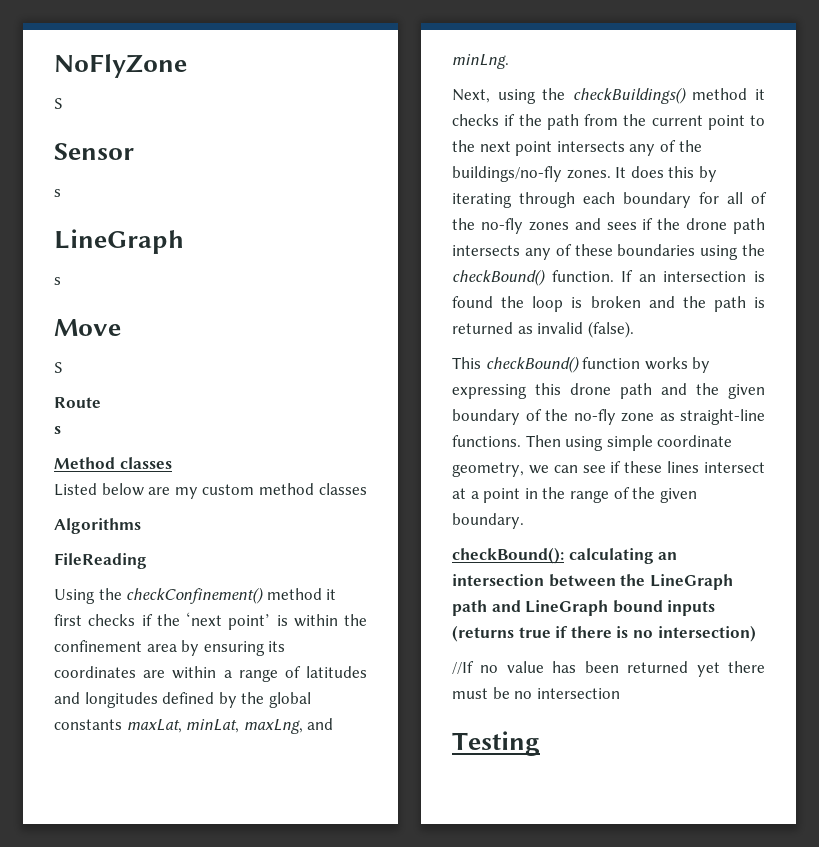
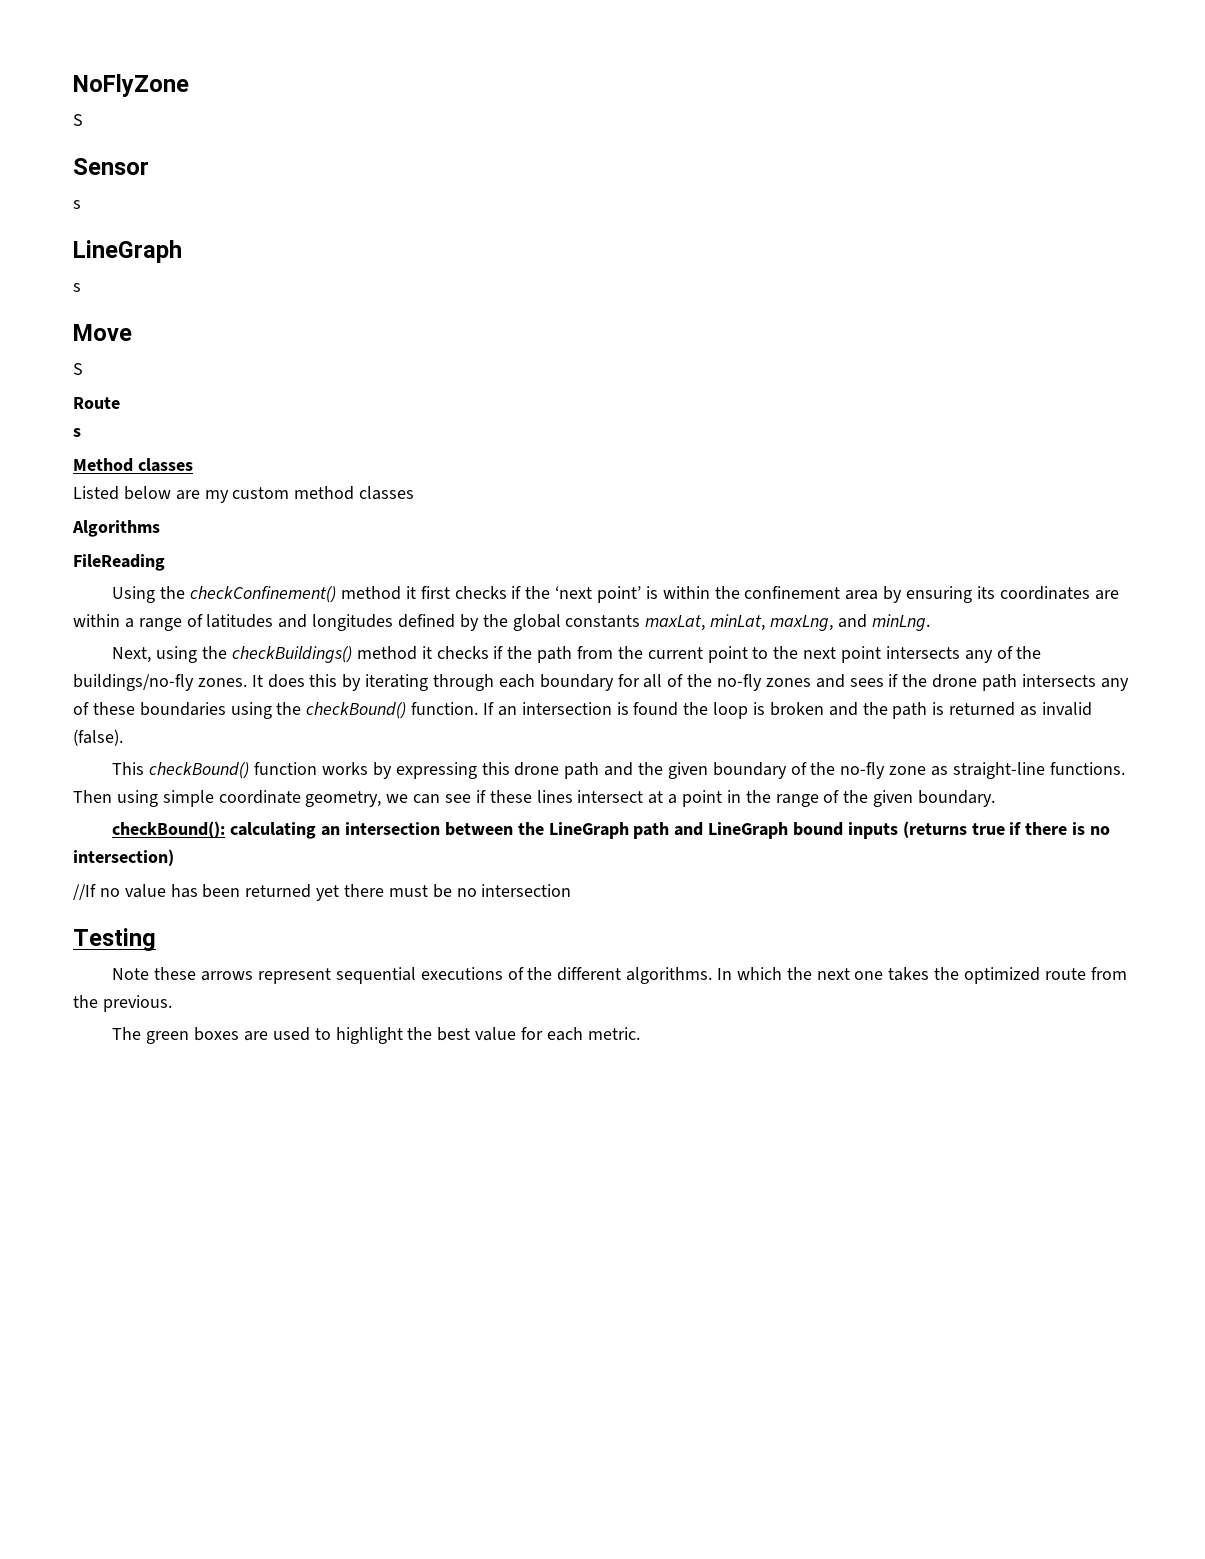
(540, 743) none -> [112,967,1127,984] [73,995,172,1012] [112,1027,640,1044] // Note these arrows represent sequential executions of the different algorithms. In which the next one takes the optimized route from the previous. // The green boxes are used to highlight the best value for each metric.

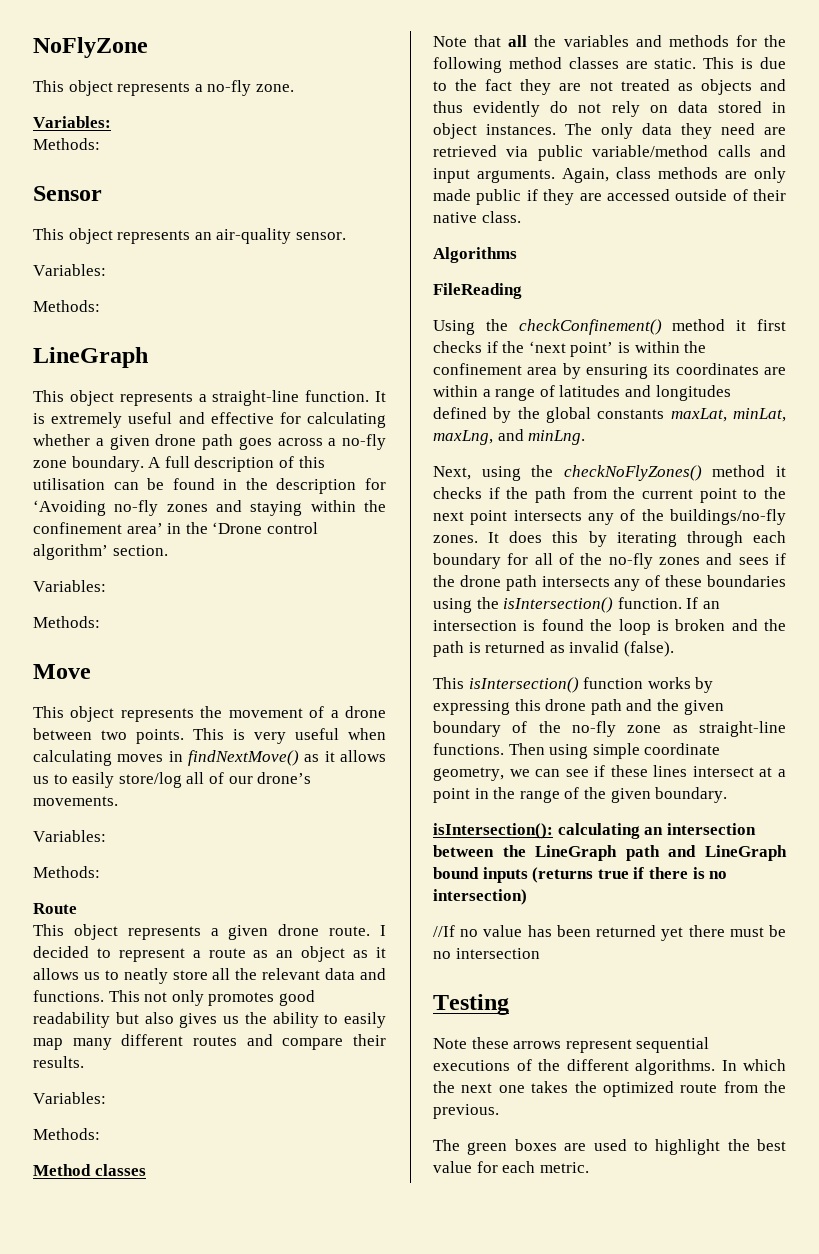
[73,114,83,126] [73,158,149,175] [73,200,81,209] [73,240,182,263] [73,283,81,292] [73,324,132,341] [73,363,83,375] [73,397,120,409] [73,428,81,437] [73,458,193,472] [73,486,415,503] S // Sensor // s // LineGraph // s // Move // S // Route // s // Method classes // Listed below are my custom method classes -> [33,80,294,96] [33,116,111,128] [33,138,100,150] [33,186,102,201] [33,228,346,244] [33,264,106,276] [33,300,100,312] [33,347,148,368] [33,390,386,406] [33,412,386,428] [33,434,386,450] [33,456,325,472] [33,478,386,494] [33,500,386,516] [33,522,318,534] [33,544,168,560] [33,580,106,592] [33,616,100,628] [33,664,91,679] [33,706,386,722] [33,728,386,744] [33,750,386,766] [33,772,312,788] [33,796,118,806] [33,830,106,842] [33,866,100,878] [33,903,77,914] [33,924,386,940] [33,946,387,962] [33,968,386,984] [33,990,315,1006] [33,1012,386,1028] [33,1034,386,1050] [33,1056,84,1068] [33,1092,106,1104] [33,1128,100,1140] [33,1164,146,1176] [433,35,786,47] [433,57,786,73] [433,79,786,95] [433,101,786,117] [433,123,786,139] [433,145,786,161] [433,167,786,183] [433,189,786,205] [433,211,521,223] This object represents a no-fly zone. // Variables: // Methods: // Sensor // This object represents an air-quality sensor. // Variables: // Methods: // LineGraph // This object represents a straight-line function. It is extremely useful and effective for calculating whether a given drone path goes across a no-fly zone boundary. A full description of this utilisation can be found in the description for ‘Avoiding no-fly zones and staying within the confinement area’ in the ‘Drone control algorithm’ section. // Variables: // Methods: // Move // This object represents the movement of a drone between two points. This is very useful when calculating moves in findNextMove() as it allows us to easily store/log all of our drone’s movements. // Variables: // Methods: // Route // This object represents a given drone route. I decided to represent a route as an object as it allows us to neatly store all the relevant data and functions. This not only promotes good readability but also gives us the ability to easily map many different routes and compare their results. // Variables: // Methods: // Method classes // Note that all the variables and methods for the following method classes are static. This is due to the fact they are not treated as objects and thus evidently do not rely on data stored in object instances. The only data they need are retrieved via public variable/method calls and input arguments. Again, class methods are only made public if they are accessed outside of their native class.
[231,646,352,663] checkBuildings() -> [563,465,702,481] checkNoFlyZones()
[306,702,407,719] checkBound() -> [503,597,614,613] isIntersection()
[149,762,250,779] checkBound() -> [468,677,579,693] isIntersection()
[112,821,226,838] checkBound(): -> [433,823,553,839] isIntersection():

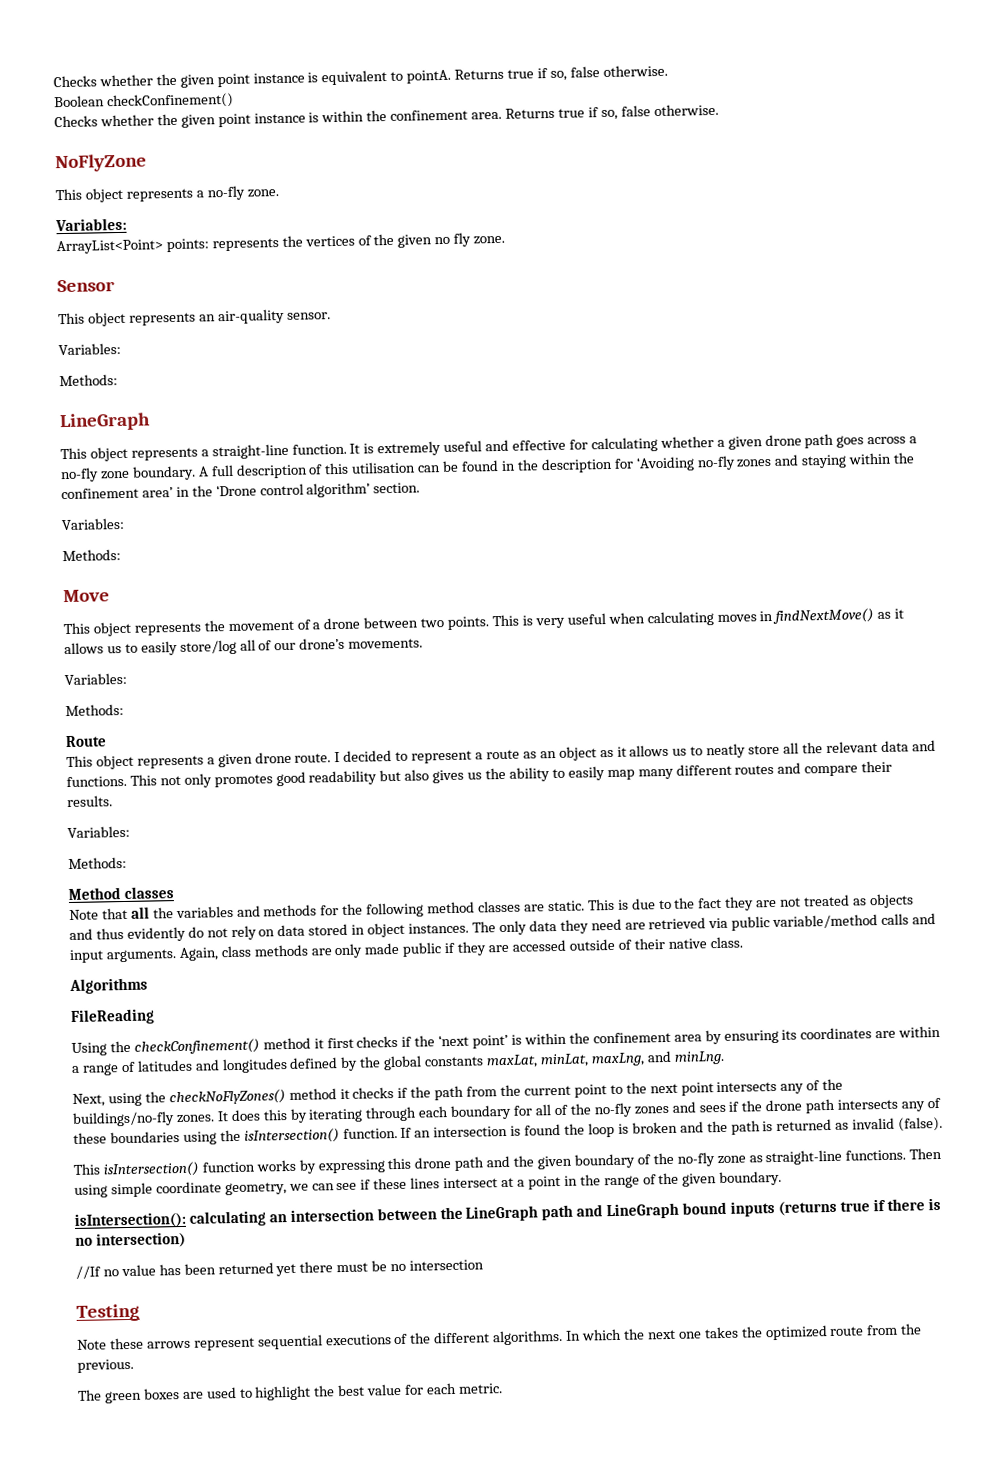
(33, 47) none -> [53,64,668,88] [54,92,234,110] [54,103,719,128] Checks whether the given point instance is equivalent to pointA. Returns true if so, false otherwise. // Boolean checkConfinement() // Checks whether the given point instance is within the confinement area. Returns true if so, false otherwise. //
[33,138,100,150] Methods: -> [56,232,506,255] ArrayList<Point> points: represents the vertices of the given no fly zone.

